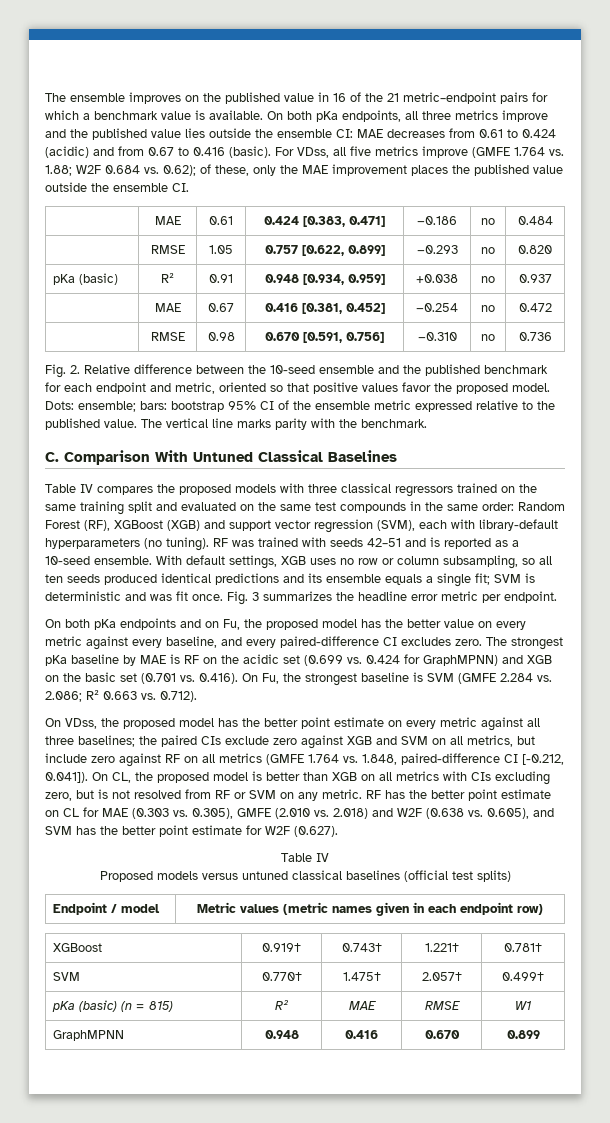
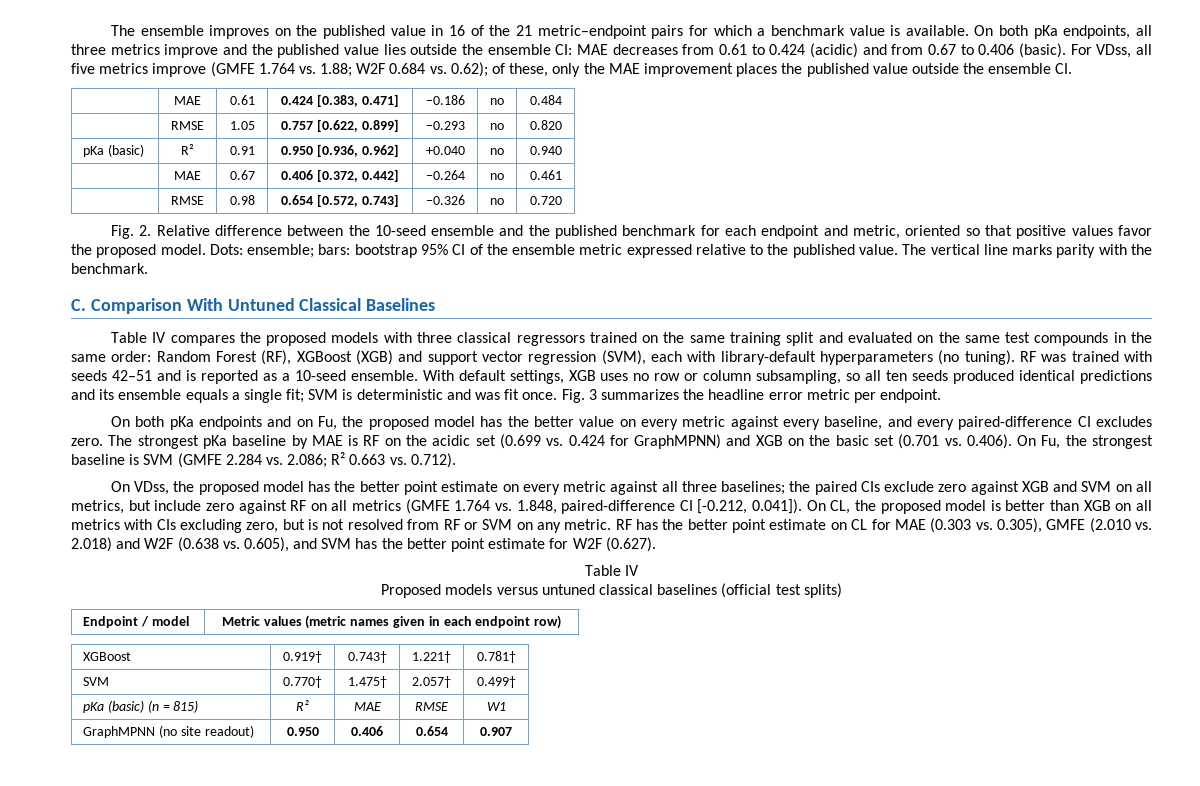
[193,147,225,156] 0.416 -> [978,44,1015,55] 0.406
[264,274,385,285] [416,274,458,283] [481,276,495,283] [518,274,552,283] 0.948 [0.934, 0.959] | +0.038 | no | 0.937 -> [281,144,399,157] [425,146,465,155] [490,148,504,155] [529,146,562,155] 0.950 [0.936, 0.962] | +0.040 | no | 0.940
[264,303,385,314] [416,303,458,312] [481,305,495,312] [518,303,552,312] 0.416 [0.381, 0.452] | −0.254 | no | 0.472 -> [281,169,399,182] [425,170,465,180] [490,173,504,180] [529,170,562,180] 0.406 [0.372, 0.442] | −0.264 | no | 0.461
[265,332,384,343] [417,332,457,341] [481,334,495,341] [518,332,552,341] 0.670 [0.591, 0.756] | −0.310 | no | 0.736 -> [281,194,399,207] [425,195,465,205] [490,198,504,205] [529,196,562,205] 0.654 [0.572, 0.743] | −0.326 | no | 0.720
[199,673,238,684] 0.416). -> [966,434,1012,449] 0.406).
[264,1030,299,1039] [345,1030,378,1039] [424,1030,460,1039] [506,1030,540,1039] | 0.948 | 0.416 | 0.670 | 0.899 -> [159,725,254,738] [286,727,319,736] [351,726,383,736] [415,726,448,736] [480,727,512,736] (no site readout) | 0.950 | 0.406 | 0.654 | 0.907

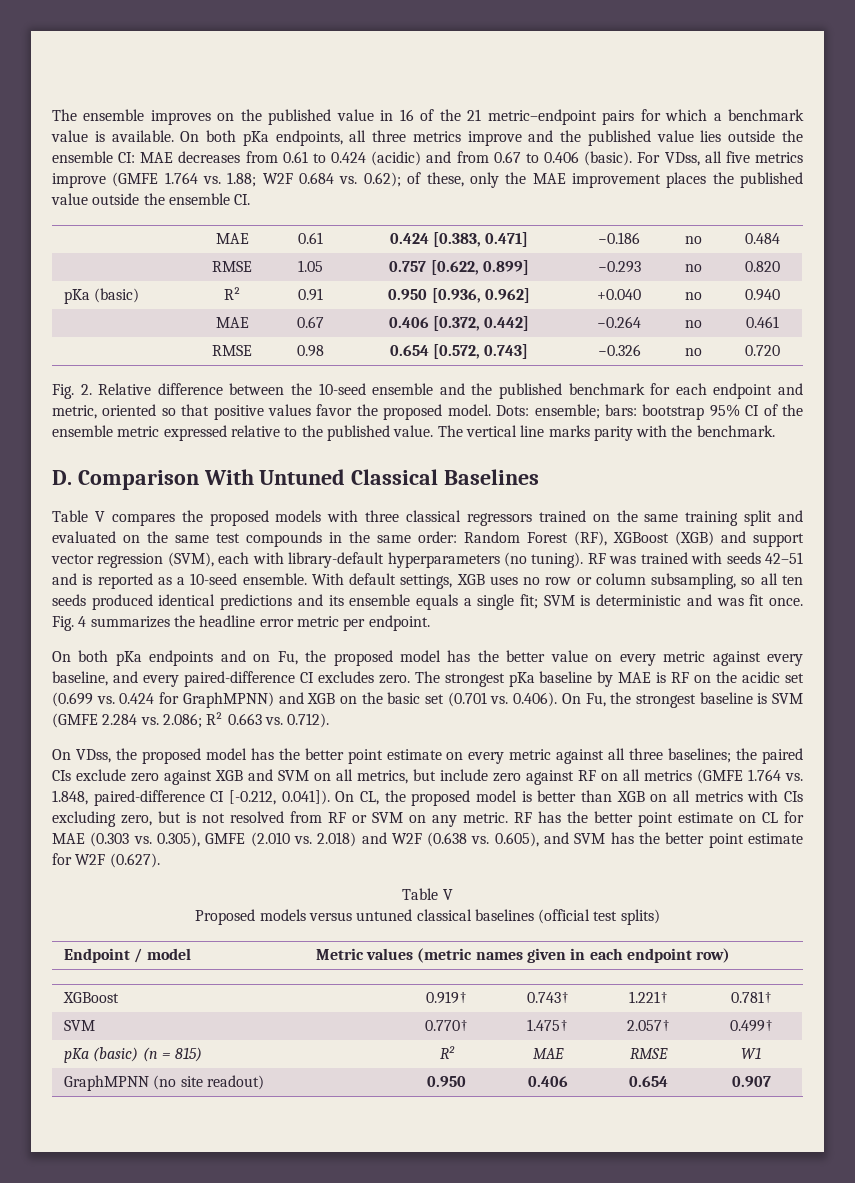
[71,299,86,311] C. -> [52,470,72,485] D.
[152,332,167,343] IV -> [94,511,105,522] V
[588,389,597,400] 3 -> [78,616,87,627] 4
[625,565,640,576] IV -> [442,889,453,900] V

